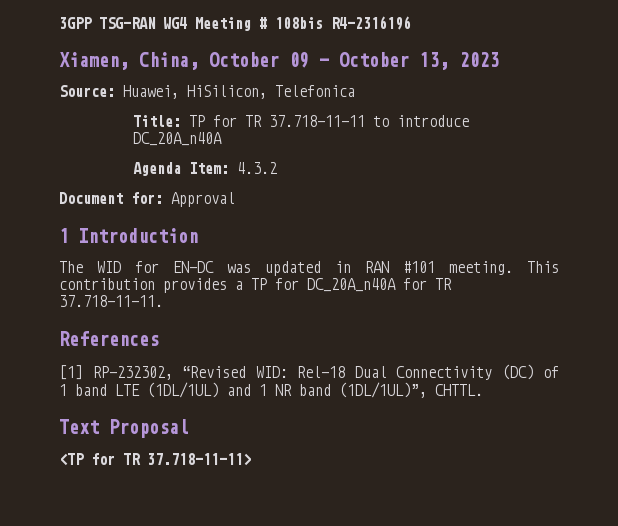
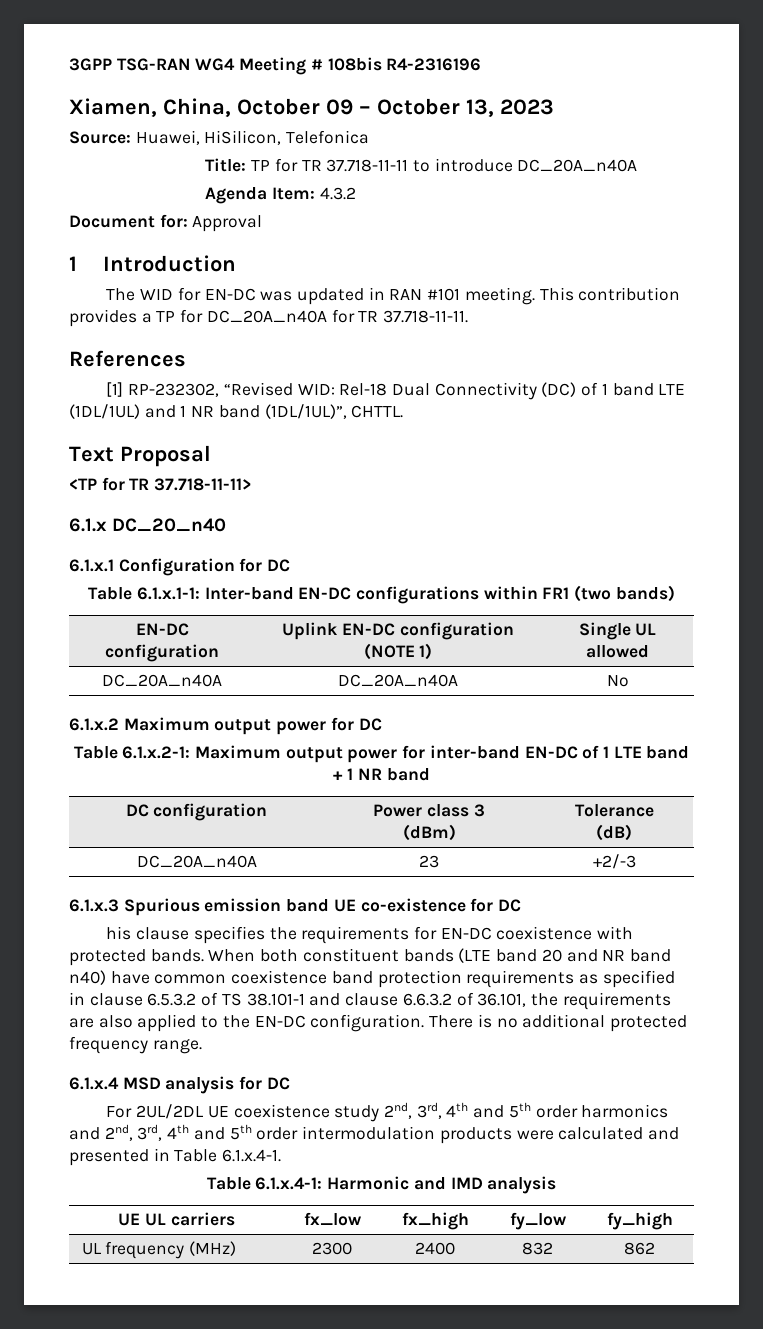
(251, 459) none -> [69,518,227,532] [69,558,291,576] [88,585,675,604] [135,623,189,636] [105,644,219,662] [282,622,514,640] [363,643,433,660] [578,622,657,640] [586,645,649,658] [102,674,222,687] [338,674,458,687] [606,675,629,687] [69,717,382,735] [73,745,690,763] [333,768,430,781] [125,803,268,821] [373,804,485,817] [402,824,456,841] [574,804,654,817] [596,824,632,841] [136,855,257,868] [419,855,439,868] [592,854,636,869] [69,898,522,916] [106,926,634,944] [69,948,671,966] [69,970,675,988] [69,992,671,1010] [69,1014,687,1032] [69,1036,202,1054] [69,1076,290,1094] [106,1102,669,1122] [69,1124,679,1144] [69,1148,282,1166] [206,1176,557,1194] [118,1212,235,1226] [303,1212,361,1226] [401,1212,469,1230] [509,1212,566,1230] [606,1212,673,1230] [81,1241,236,1259] [312,1242,352,1255] [415,1242,455,1255] [522,1242,553,1255] [624,1242,655,1255] // 6.1.x DC_20_n40 // 6.1.x.1 Configuration for DC // Table 6.1.x.1-1: Inter-band EN-DC configurations within FR1 (two bands) // EN-DC configuration | Uplink EN-DC configuration (NOTE 1) | Single UL allowed // DC_20A_n40A | DC_20A_n40A | No // 6.1.x.2 Maximum output power for DC // Table 6.1.x.2-1: Maximum output power for inter-band EN-DC of 1 LTE band + 1 NR band // DC configuration | Power class 3 // (dBm) | Tolerance // (dB) // DC_20A_n40A | 23 | +2/-3 // 6.1.x.3 Spurious emission band UE co-existence for DC // his clause specifies the requirements for EN-DC coexistence with protected bands. When both constituent bands (LTE band 20 and NR band n40) have common coexistence band protection requirements as specified in clause 6.5.3.2 of TS 38.101-1 and clause 6.6.3.2 of 36.101, the requirements are also applied to the EN-DC configuration. There is no additional protected frequency range. // 6.1.x.4 MSD analysis for DC // For 2UL/2DL UE coexistence study 2nd, 3rd, 4th and 5th order harmonics and 2nd, 3rd, 4th and 5th order intermodulation products were calculated and presented in Table 6.1.x.4-1. // Table 6.1.x.4-1: Harmonic and IMD analysis // UE UL carriers | fx_low | fx_high | fy_low | fy_high // UL frequency (MHz) | 2300 | 2400 | 832 | 862

